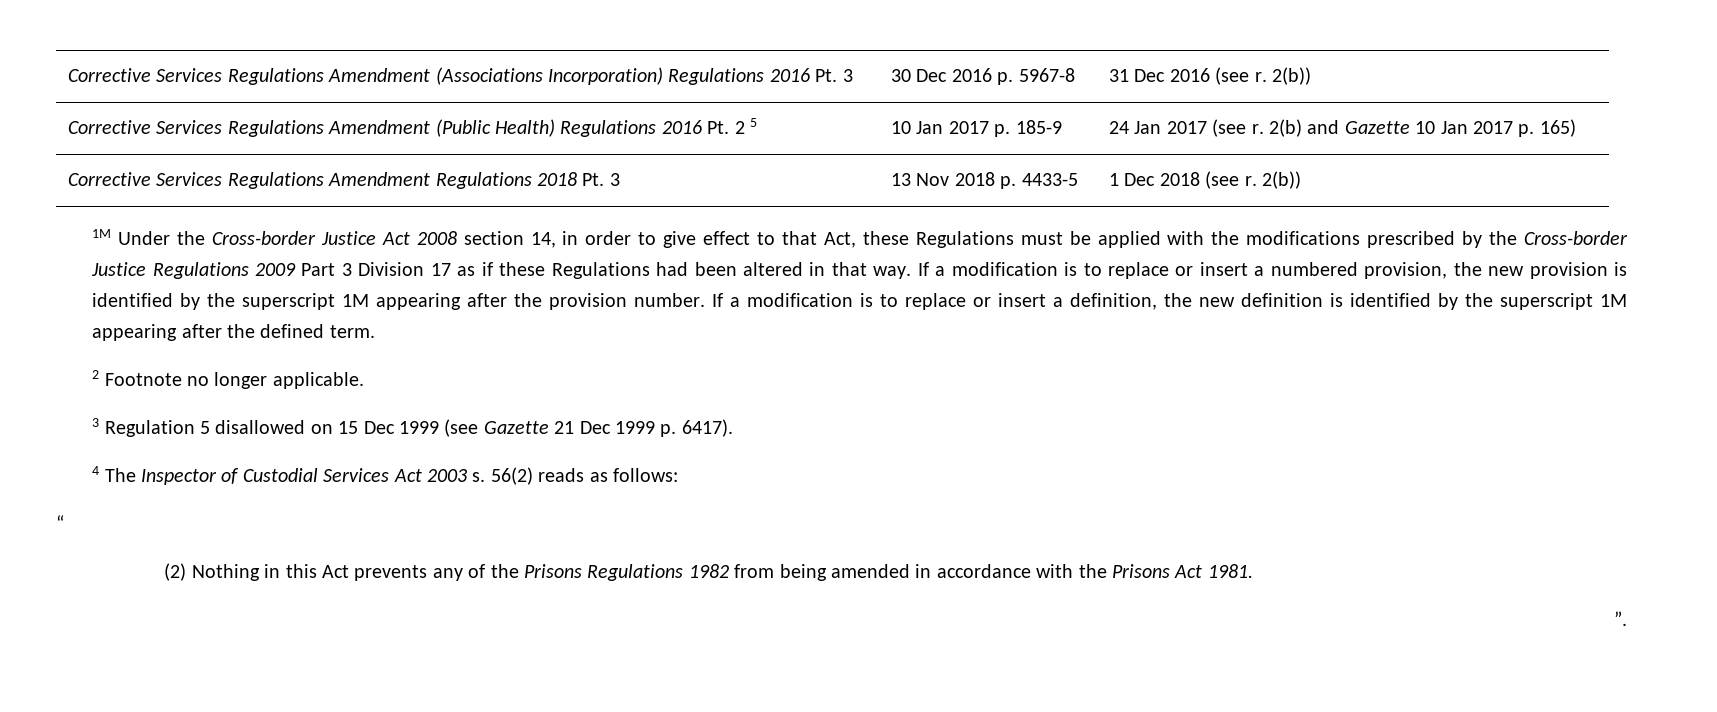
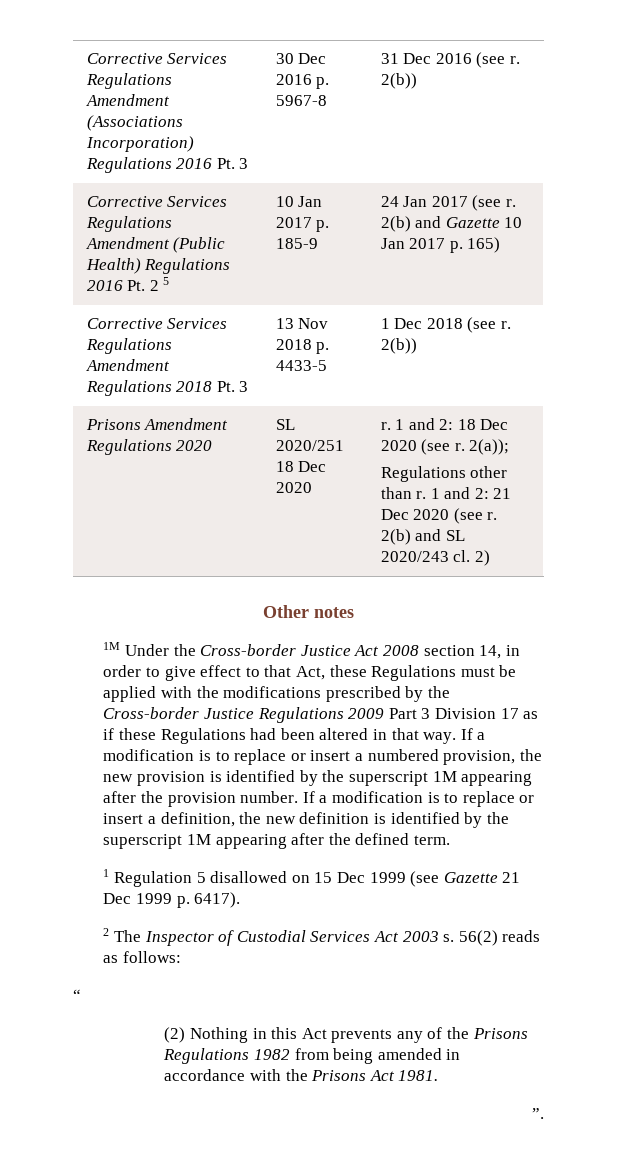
(1301, 180) none -> [85,418,229,430] [85,439,213,455] [275,419,295,430] [275,440,344,451] [275,461,327,472] [275,482,312,493] [380,418,509,430] [380,439,510,455] [380,466,508,482] [380,487,512,499] [380,508,498,524] [380,529,465,545] [380,550,490,566] [263,605,354,618] // Prisons Amendment Regulations 2020 | SL 2020/251 18 Dec 2020 | r. 1 and 2: 18 Dec 2020 (see r. 2(a)); // Regulations other than r. 1 and 2: 21 Dec 2020 (see r. 2(b) and SL 2020/243 cl. 2) // Other notes
[92,370,364,389] [92,418,100,427] 2 Footnote no longer applicable. // 3 -> [103,869,110,877] 1
[92,466,100,475] 4 -> [103,928,110,936] 2

